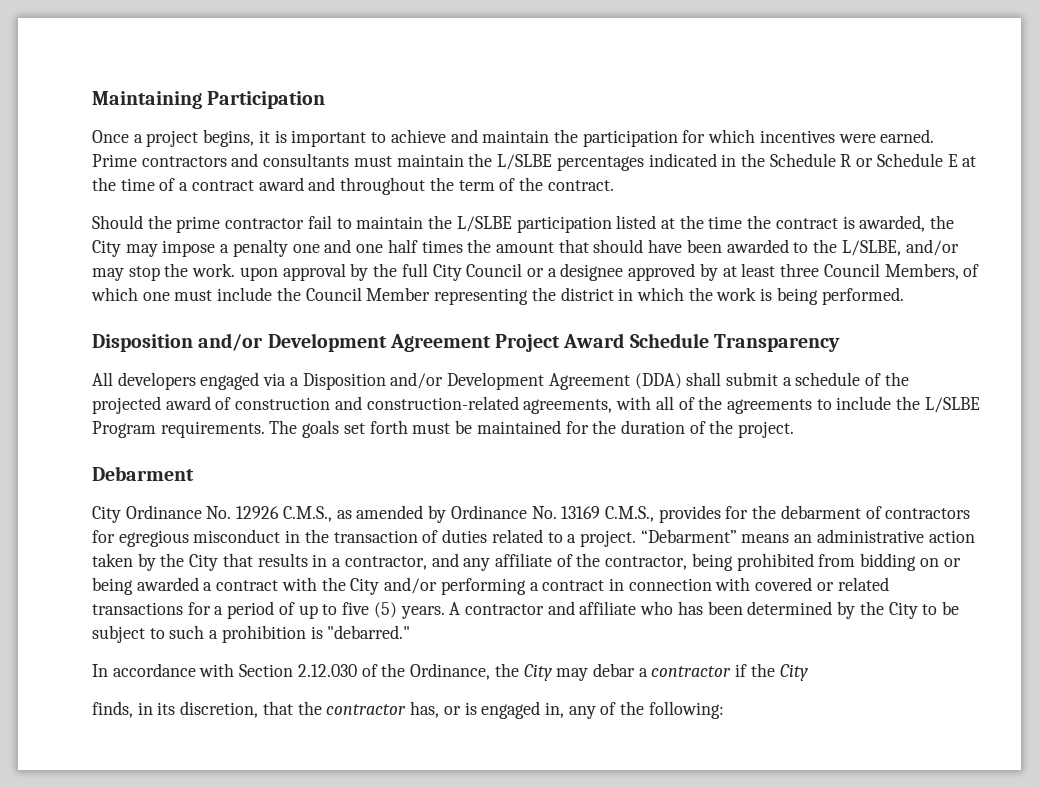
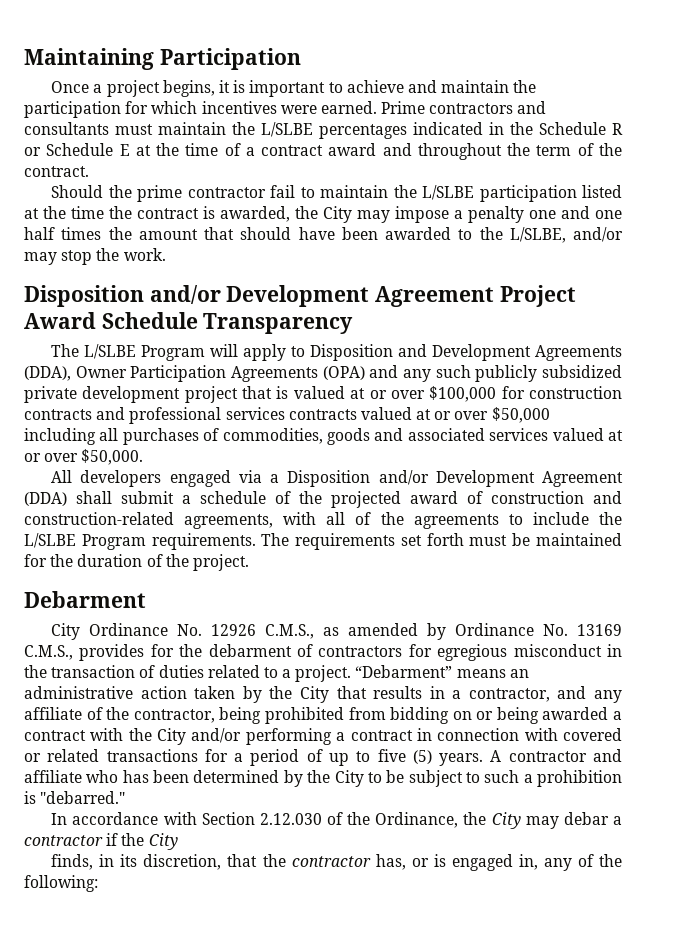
[239,263,980,281] [91,287,904,305] upon approval by the full City Council or a designee approved by at least three Council Members, of which one must include the Council Member representing the district in which the work is being performed. -> (166, 254) none
(840, 343) none -> [51,344,622,361] [24,365,623,382] [24,386,622,403] [24,407,550,424] [24,428,623,445] [24,449,144,465] // The L/SLBE Program will apply to Disposition and Development Agreements (DDA), Owner Participation Agreements (OPA) and any such publicly subsidized private development project that is valued at or over $100,000 for construction contracts and professional services contracts valued at or over $50,000 including all purchases of commodities, goods and associated services valued at or over $50,000.
[302,420,340,438] goals -> [295,533,396,550] requirements

